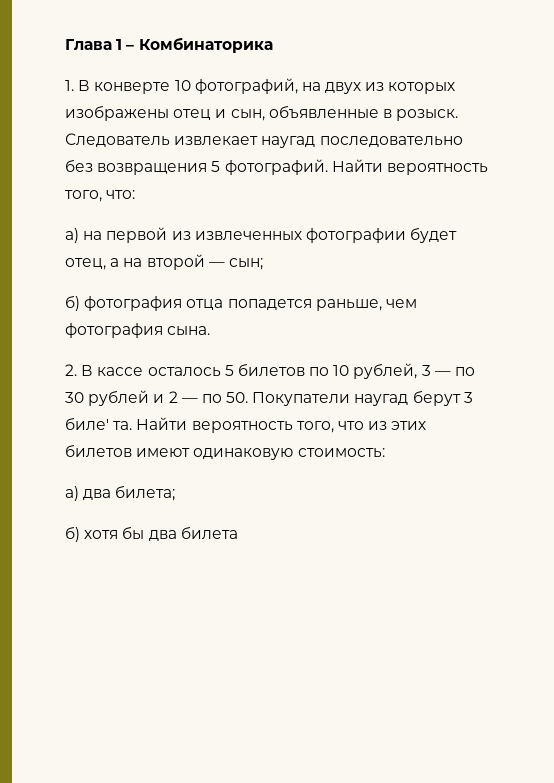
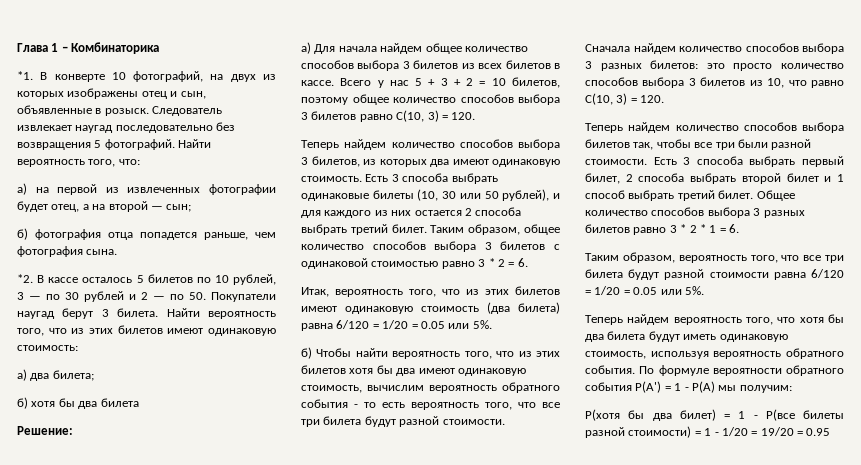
[65,80,74,91] 1. -> [17,71,33,80] *1.
[65,364,77,376] 2. -> [17,274,33,283] *2.
[65,417,133,430] биле' та. -> [117,308,159,317] билета.
(238, 532) none -> [17,426,73,435] [301,42,528,54] [301,60,560,71] [301,77,561,88] [301,94,560,105] [301,110,476,122] [301,139,560,150] [301,156,560,167] [301,173,498,184] [301,189,560,201] [301,207,522,218] [301,224,560,235] [301,241,560,252] [301,258,528,269] [301,286,560,297] [301,302,560,314] [301,320,492,331] [301,347,560,359] [301,365,526,376] [301,382,560,393] [301,399,560,410] [301,416,505,427] [585,43,844,54] [585,60,844,71] [585,77,844,88] [585,93,665,105] [585,122,844,133] [585,139,812,150] [585,156,844,167] [585,173,844,184] [585,190,795,201] [585,207,805,218] [585,224,739,235] [585,252,844,263] [585,269,844,280] [585,286,704,295] [585,314,844,325] [585,331,788,342] [585,348,844,359] [585,365,844,376] [585,381,792,393] [585,409,844,421] [585,426,831,438] // Решение: // а) Для начала найдем общее количество способов выбора 3 билетов из всех билетов в кассе. Всего у нас 5 + 3 + 2 = 10 билетов, поэтому общее количество способов выбора 3 билетов равно C(10, 3) = 120. // Теперь найдем количество способов выбора 3 билетов, из которых два имеют одинаковую стоимость. Есть 3 способа выбрать одинаковые билеты (10, 30 или 50 рублей), и для каждого из них остается 2 способа выбрать третий билет. Таким образом, общее количество способов выбора 3 билетов с одинаковой стоимостью равно 3 * 2 = 6. // Итак, вероятность того, что из этих билетов имеют одинаковую стоимость (два билета) равна 6/120 = 1/20 = 0.05 или 5%. // б) Чтобы найти вероятность того, что из этих билетов хотя бы два имеют одинаковую стоимость, вычислим вероятность обратного события - то есть вероятность того, что все три билета будут разной стоимости. // Сначала найдем количество способов выбора 3 разных билетов: это просто количество способов выбора 3 билетов из 10, что равно C(10, 3) = 120. // Теперь найдем количество способов выбора билетов так, чтобы все три были разной стоимости. Есть 3 способа выбрать первый билет, 2 способа выбрать второй билет и 1 способ выбрать третий билет. Общее количество способов выбора 3 разных билетов равно 3 * 2 * 1 = 6. // Таким образом, вероятность того, что все три билета будут разной стоимости равна 6/120 = 1/20 = 0.05 или 5%. // Теперь найдем вероятность того, что хотя бы два билета будут иметь одинаковую стоимость, используя вероятность обратного события. По формуле вероятности обратного события P(A') = 1 - P(A) мы получим: // P(хотя бы два билет) = 1 - P(все билеты разной стоимости) = 1 - 1/20 = 19/20 = 0.95

